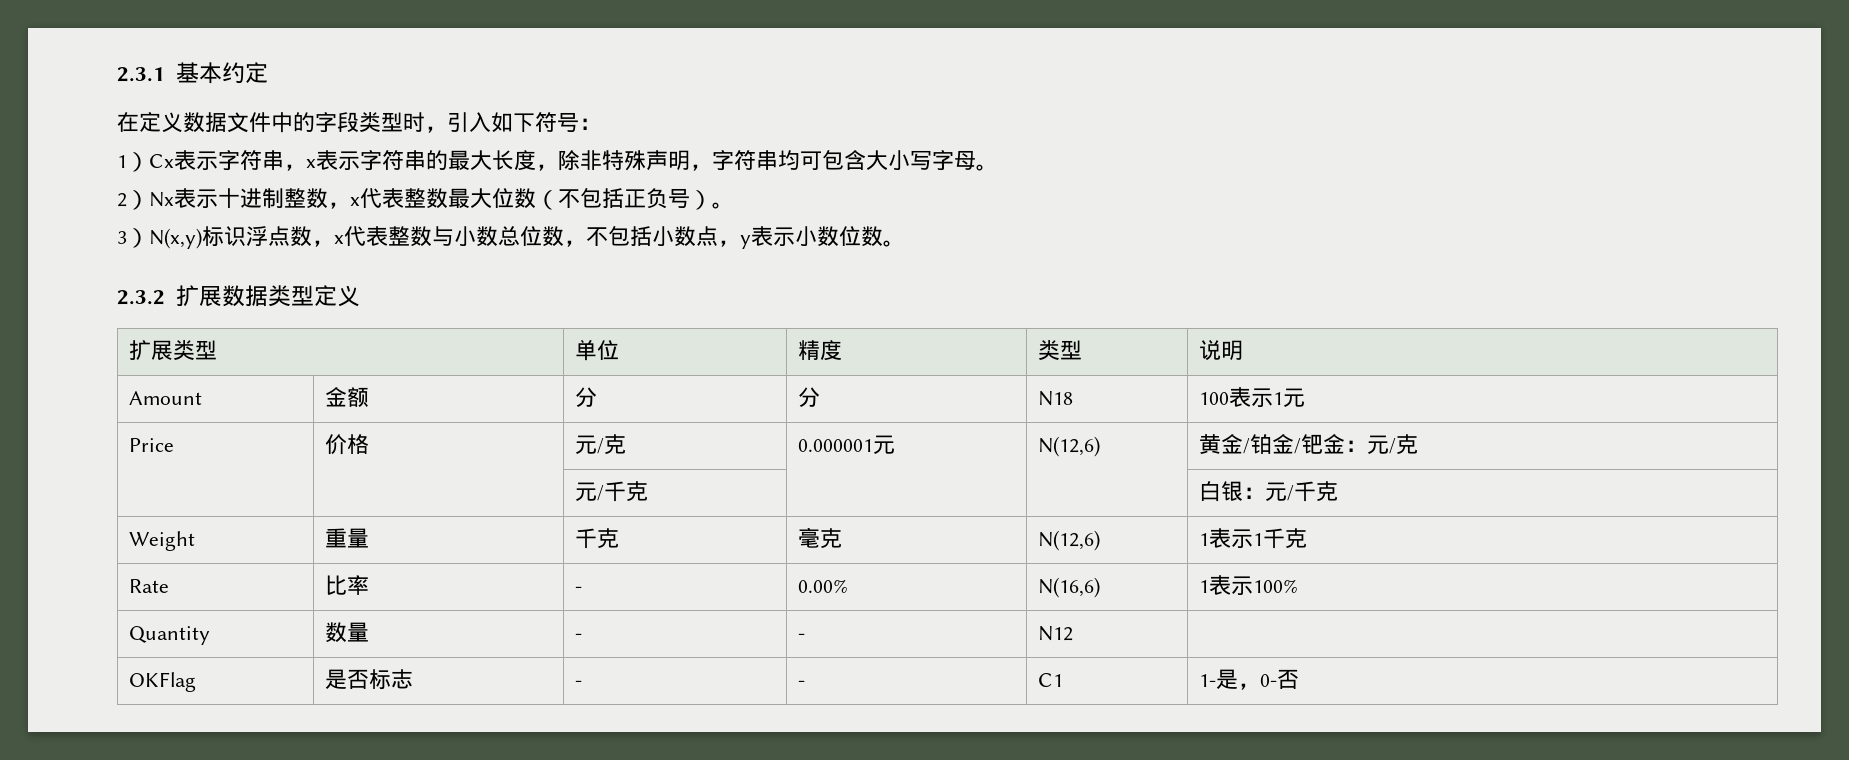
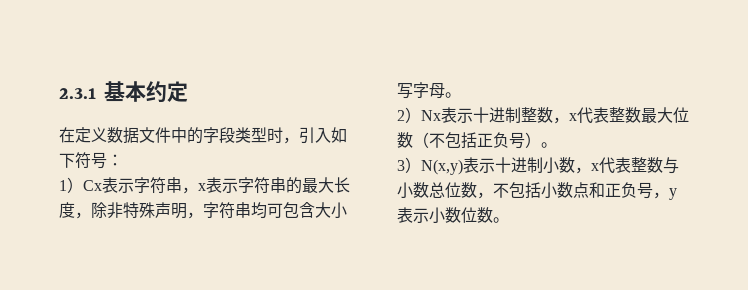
[202,226,290,247] 标识浮点 -> [463,157,559,174] 表示十进制小
(718, 236) none -> [589,182,653,199] 和正负号
[117,285,360,307] [129,340,218,361] [575,340,620,361] [798,340,843,361] [1038,340,1083,360] [1199,340,1244,361] [129,391,203,405] [325,387,370,407] [575,387,598,407] [798,387,821,407] [1038,391,1074,406] [1199,387,1306,407] [129,438,175,452] [325,434,370,455] [575,434,627,454] [798,435,896,454] [1038,436,1101,457] [1199,434,1419,454] [575,481,649,502] [1199,481,1339,502] [129,531,196,551] [325,528,370,548] [575,528,620,549] [798,527,843,548] [1038,530,1101,551] [1199,528,1308,549] [129,579,170,593] [325,575,370,595] [575,586,583,593] [798,579,849,593] [1038,577,1101,598] [1199,575,1299,595] [129,626,211,645] [325,622,370,643] [575,633,583,640] [798,633,806,640] [1038,626,1074,641] [129,672,197,692] [325,669,414,690] [575,680,583,687] [798,680,806,687] [1038,673,1064,687] [1199,669,1300,690] // 2.3.2扩展数据类型定义 // 扩展类型 | 单位 | 精度 | 类型 | 说明 // Amount | 金额 | 分 | 分 | N18 | 100表示1元 // Price | 价格 | 元/克 | 0.000001元 | N(12,6) | 黄金/铂金/钯金：元/克 // | | 元/千克 | | | 白银：元/千克 // Weight | 重量 | 千克 | 毫克 | N(12,6) | 1表示1千克 // Rate | 比率 | - | 0.00% | N(16,6) | 1表示100% // Quantity | 数量 | - | - | N12 | // OKFlag | 是否标志 | - | - | C1 | 1-是，0-否 -> (509, 220) none

